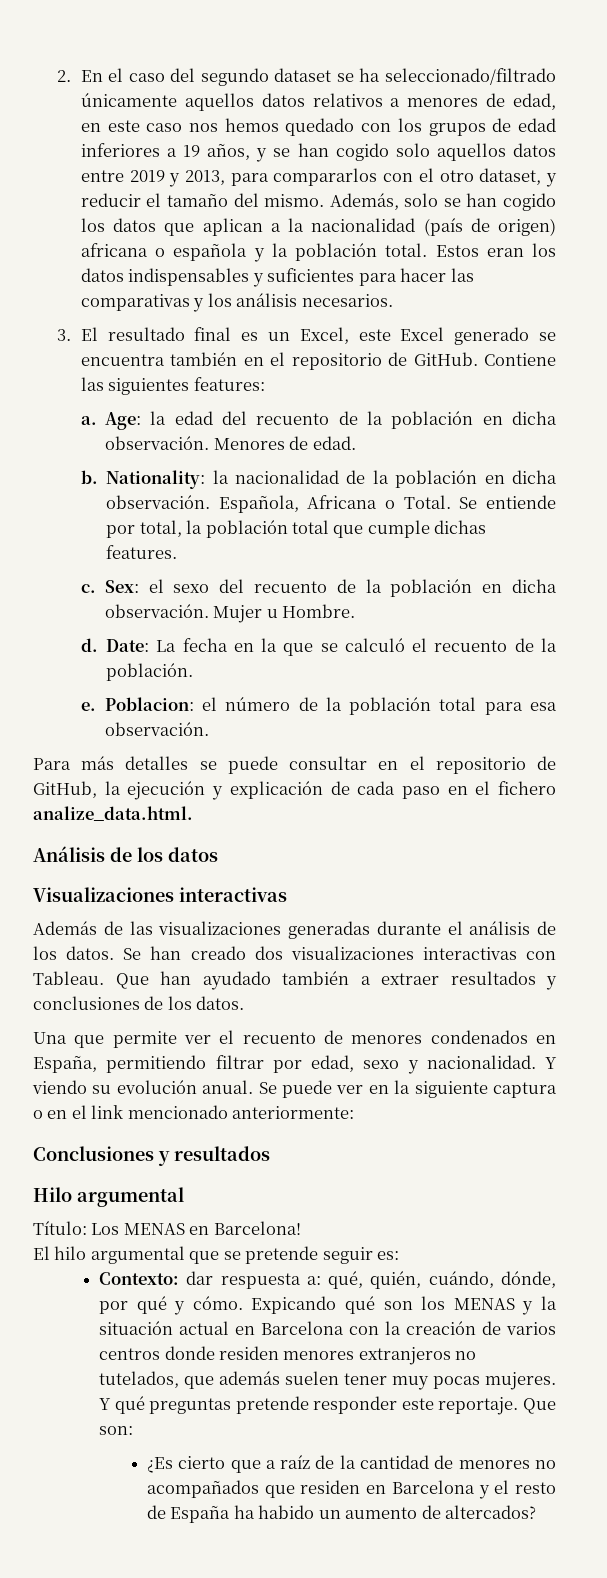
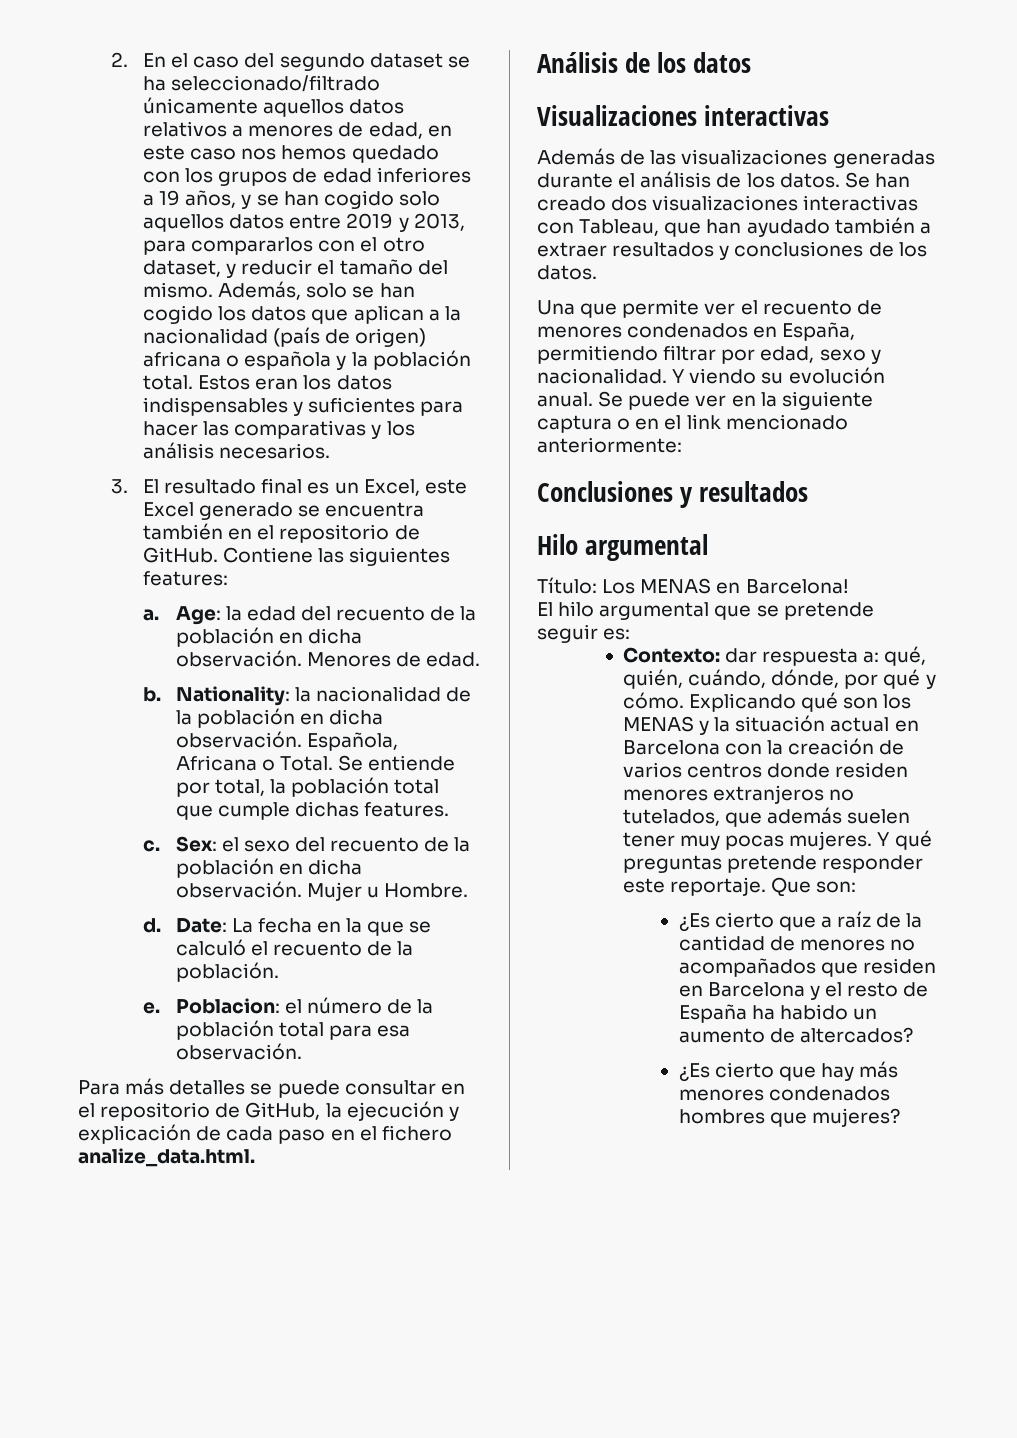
[33,971,149,989] Tableau. Que -> [579,219,702,237] Tableau, que
[251,1296,337,1314] Expicando -> [689,693,797,712] Explicando
(537, 1512) none -> [678,1061,899,1082] [678,1086,890,1101] [678,1108,900,1127] // ¿Es cierto que hay más menores condenados hombres que mujeres?

